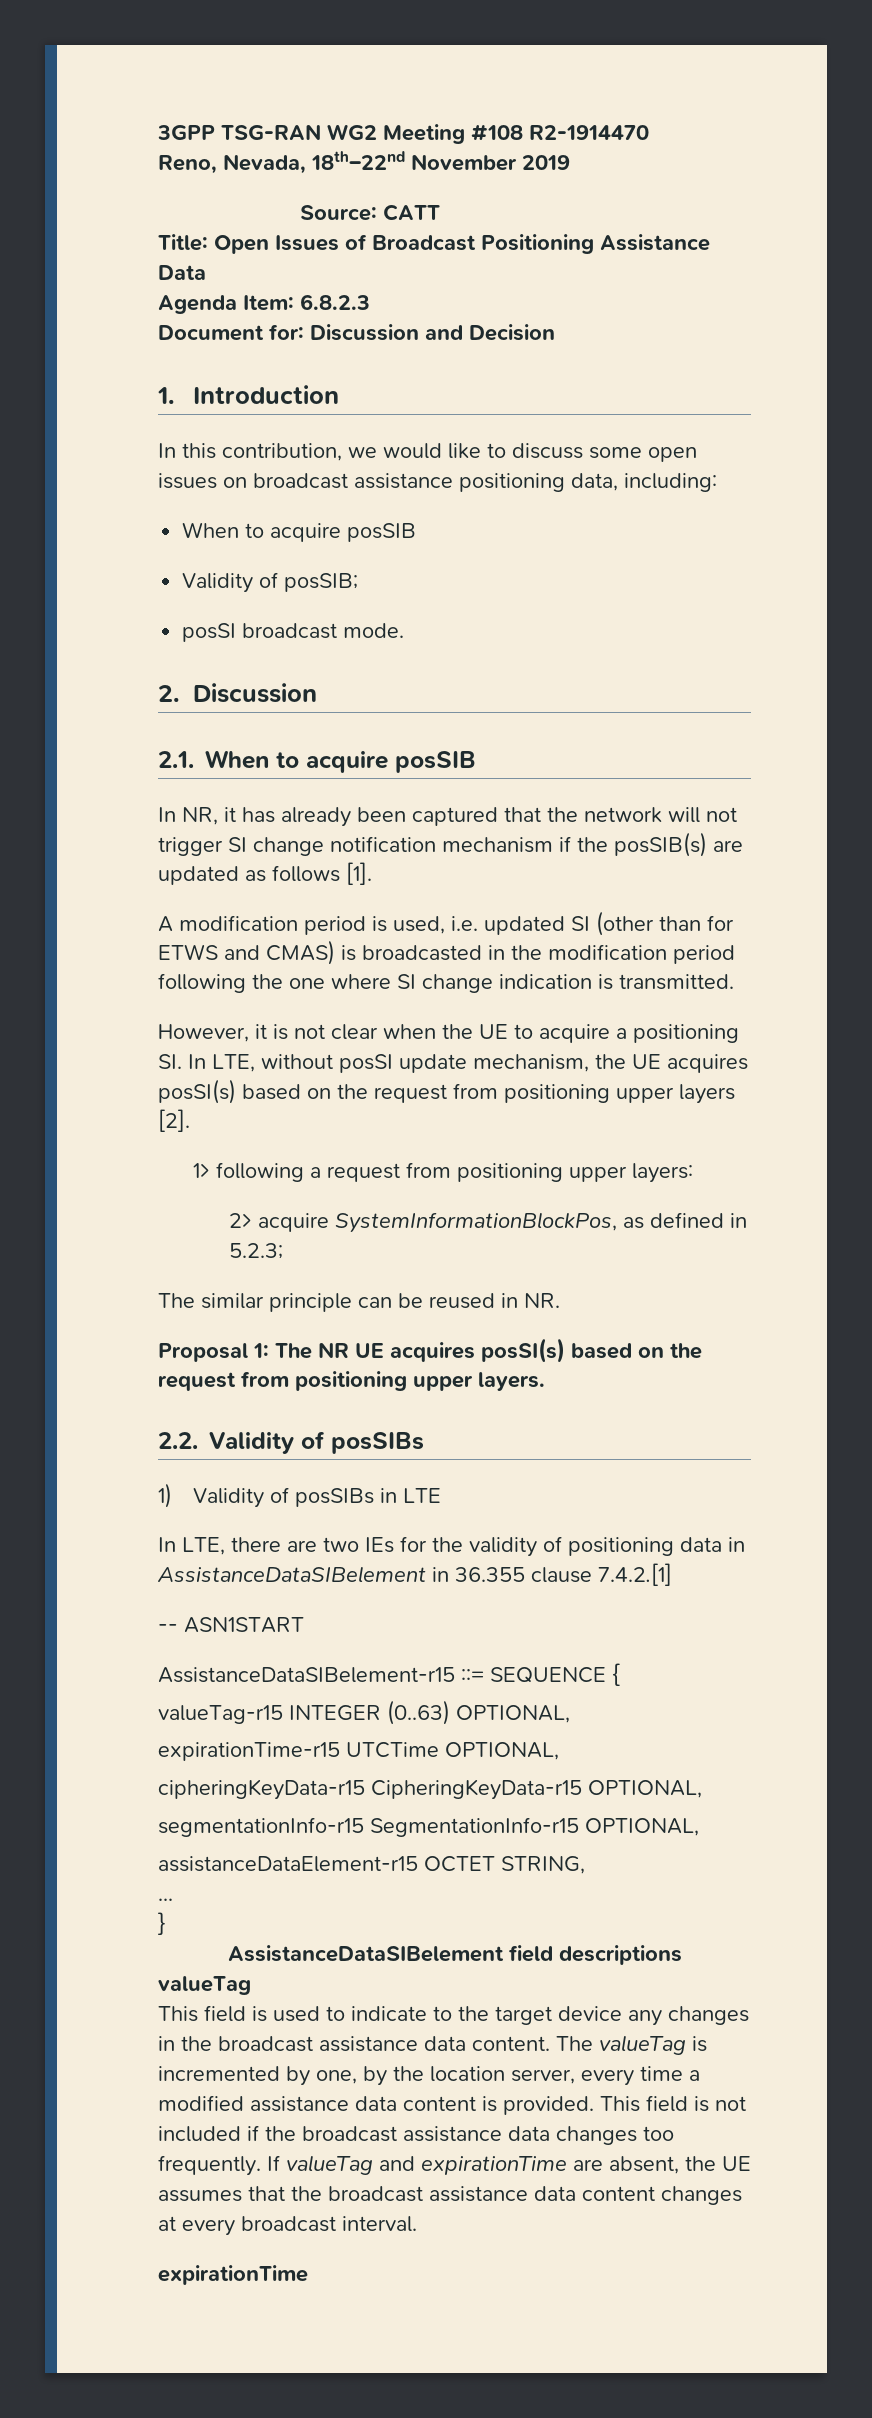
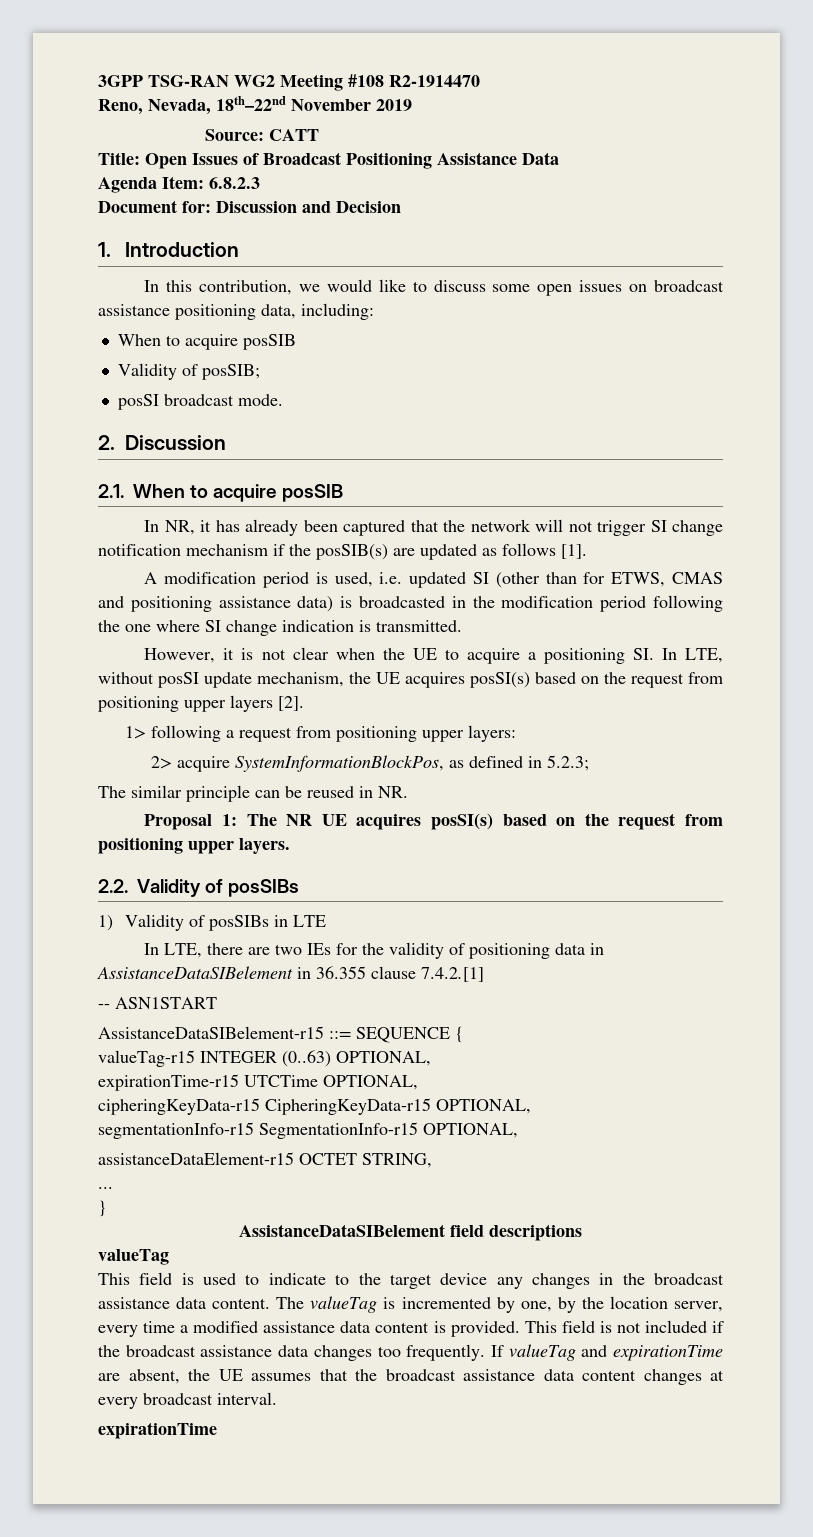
[158,940,335,965] ETWS and CMAS) -> [611,572,723,587] [98,596,334,612] ETWS, CMAS and positioning assistance data)

